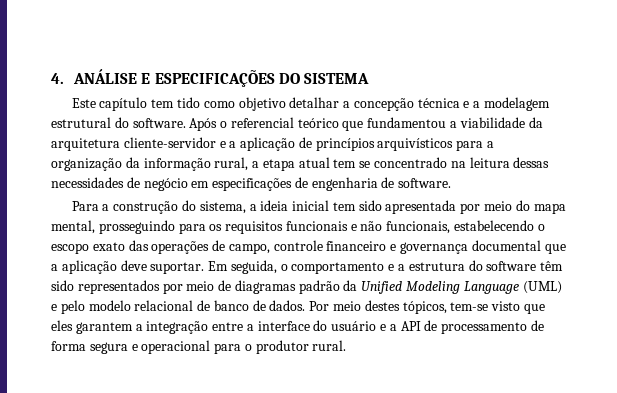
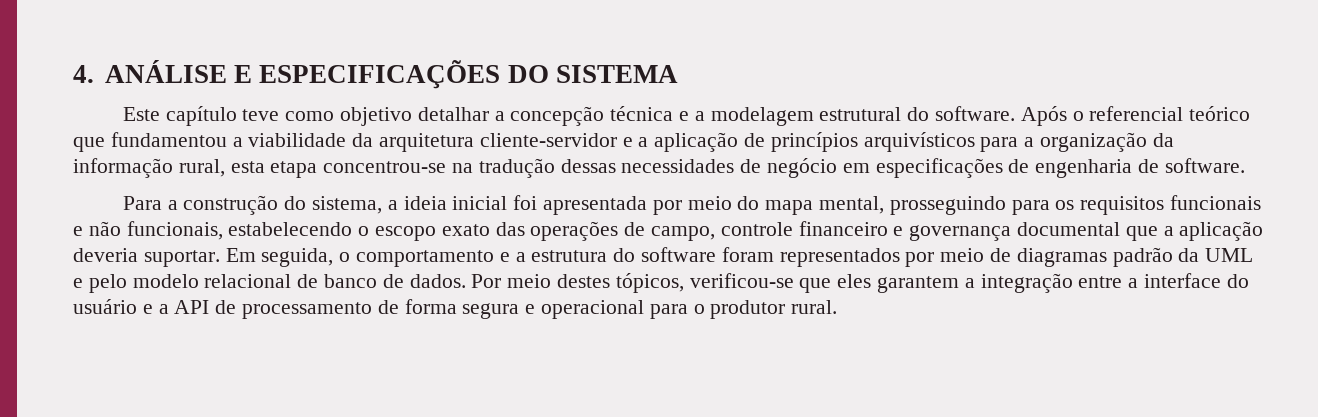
[151,97,200,108] tem tido -> [242,109,280,121] teve
[252,157,510,171] a etapa atual tem se concentrado na leitura -> [230,158,555,178] esta etapa concentrou-se na tradução
[332,200,382,211] tem sido -> [513,195,538,210] foi
[120,260,147,271] deve -> [73,248,138,262] deveria
[540,261,564,271] [51,280,74,291] têm sido -> [721,247,774,262] foram
[361,281,562,294] Unified Modeling Language (UML) -> [1205,248,1254,262] UML
[450,301,521,311] tem-se visto -> [689,273,794,288] verificou-se

